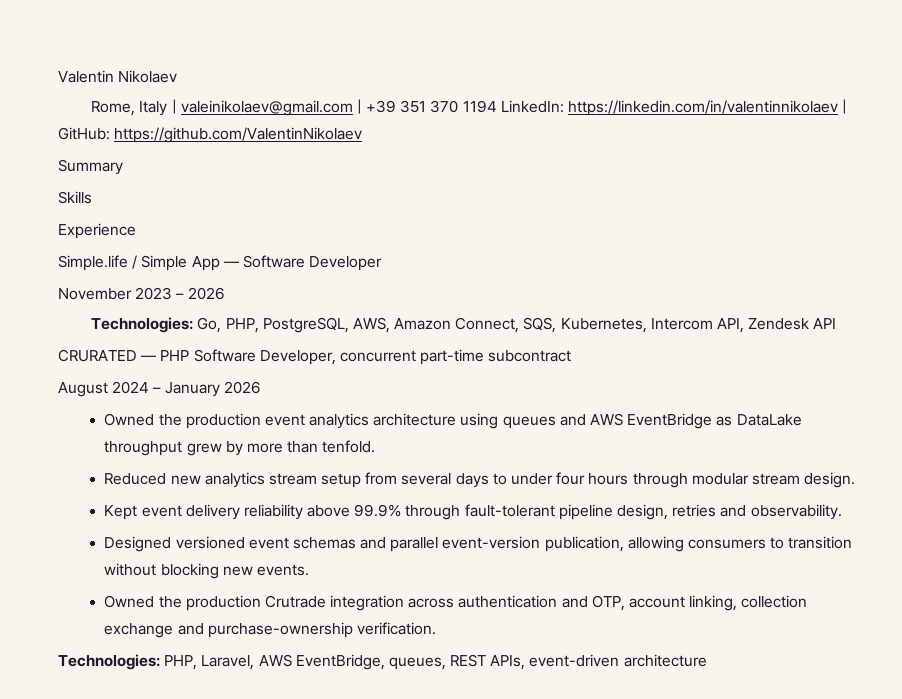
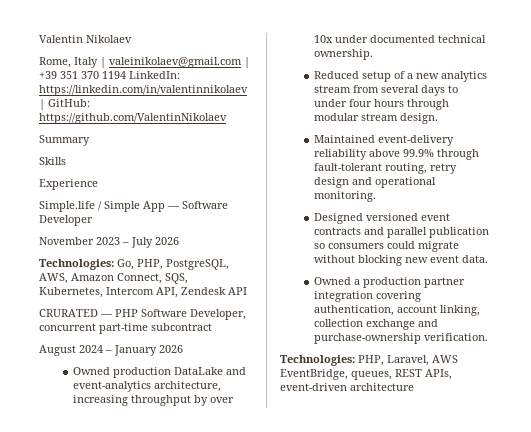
(185, 296) none -> [131,237,153,248] July
[158,413,802,429] [104,440,376,456] [104,473,167,485] the production event analytics architecture using queues and AWS EventBridge as DataLake throughput grew by more than tenfold. // Reduced -> [112,367,246,378] [72,381,221,392] [72,395,234,406] [313,35,486,43] [313,49,373,60] [313,71,413,82] production DataLake and event-analytics architecture, increasing throughput by over 10x under documented technical ownership. // Reduced setup of a
[321,473,362,488] setup -> (351, 89) none
[104,504,240,520] Kept event delivery -> [313,135,454,146] Maintained event-delivery
[558,504,842,520] pipeline design, retries and observability. -> [384,163,457,174] [313,177,436,188] [313,191,376,202] routing, retry design and operational monitoring.
[292,537,356,549] schemas -> [313,227,361,235] contracts
[442,536,853,552] event-version publication, allowing consumers to transition -> [428,227,489,238] [313,241,459,252] publication so consumers could migrate
[256,564,309,576] [104,595,625,611] events. // Owned the production Crutrade integration across authentication and OTP, -> [429,255,488,263] [313,277,465,288] [313,291,421,302] [313,305,394,316] event data. // Owned a production partner integration covering authentication,

